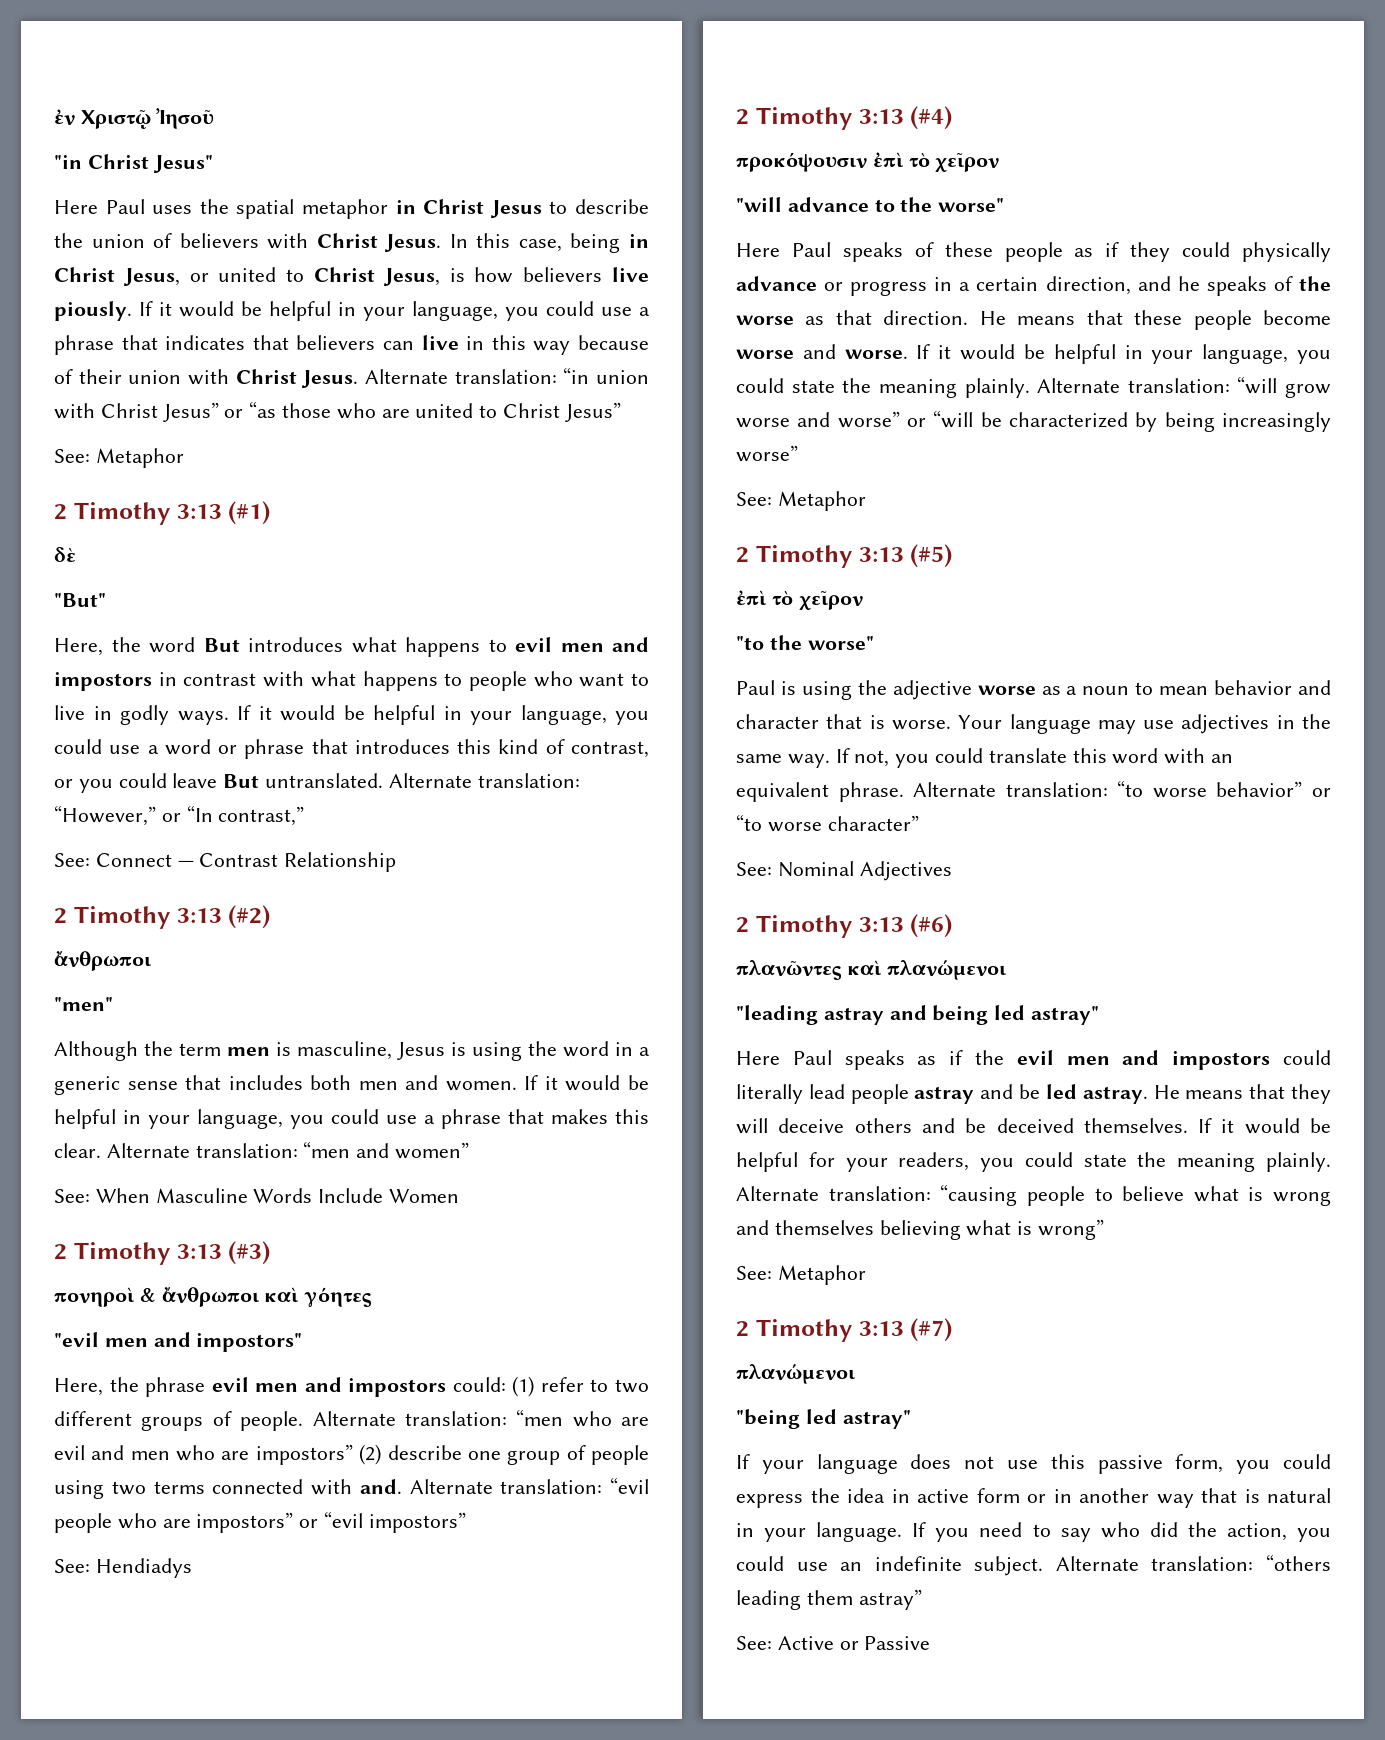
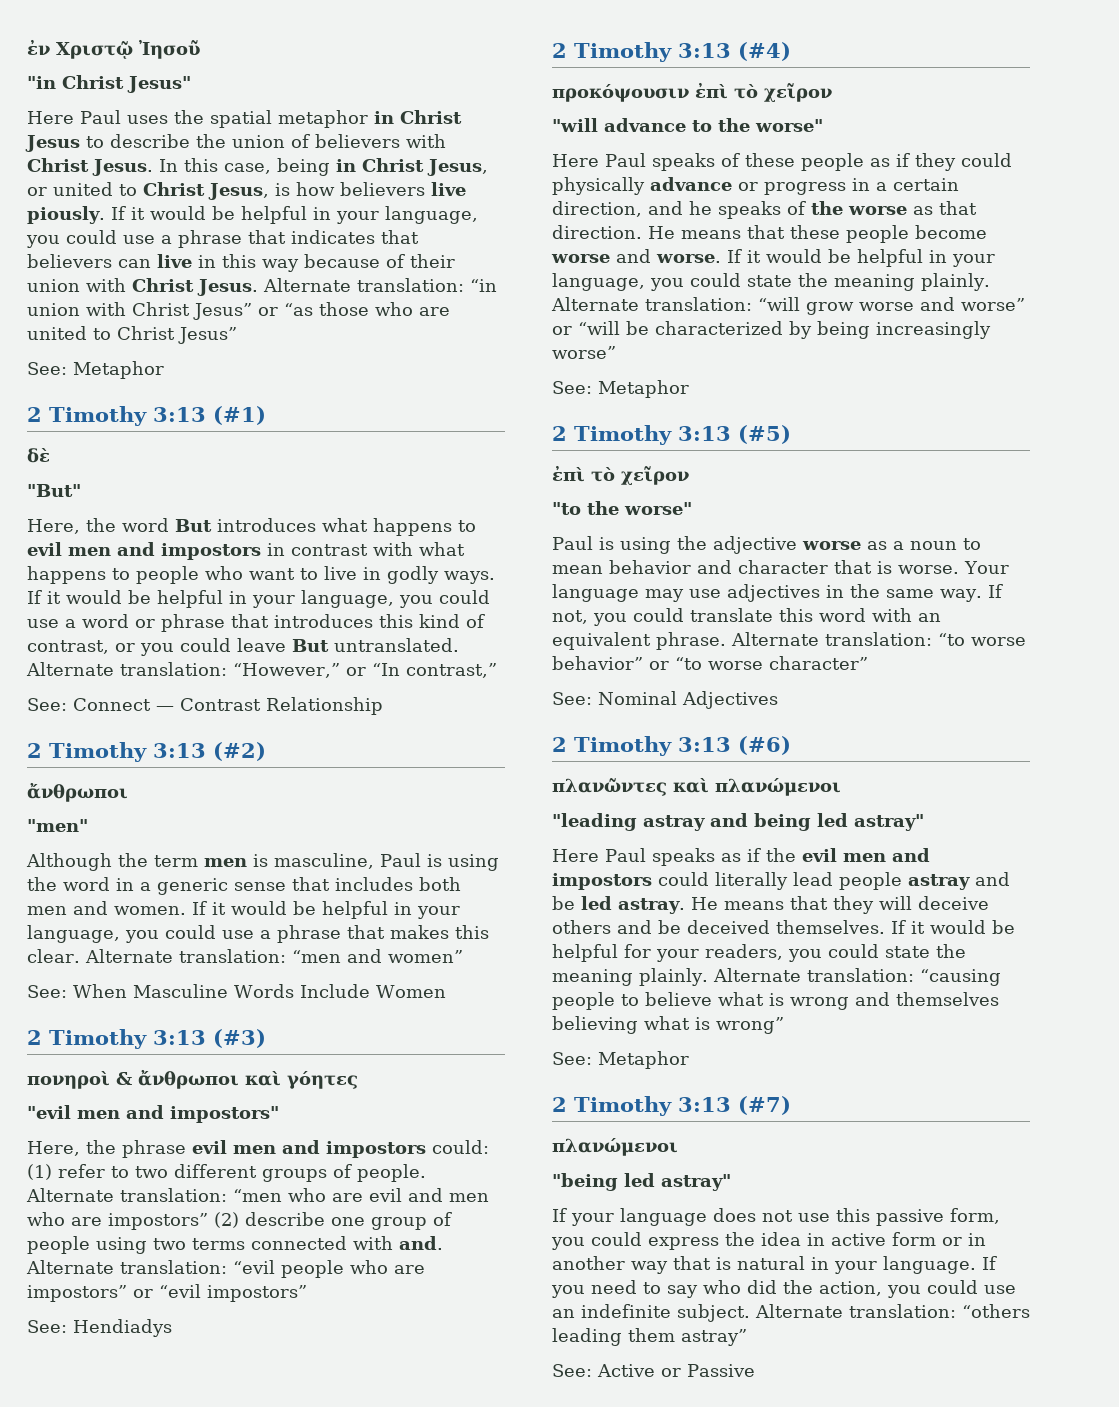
[397,1042,445,1060] Jesus -> [380,853,421,867] Paul

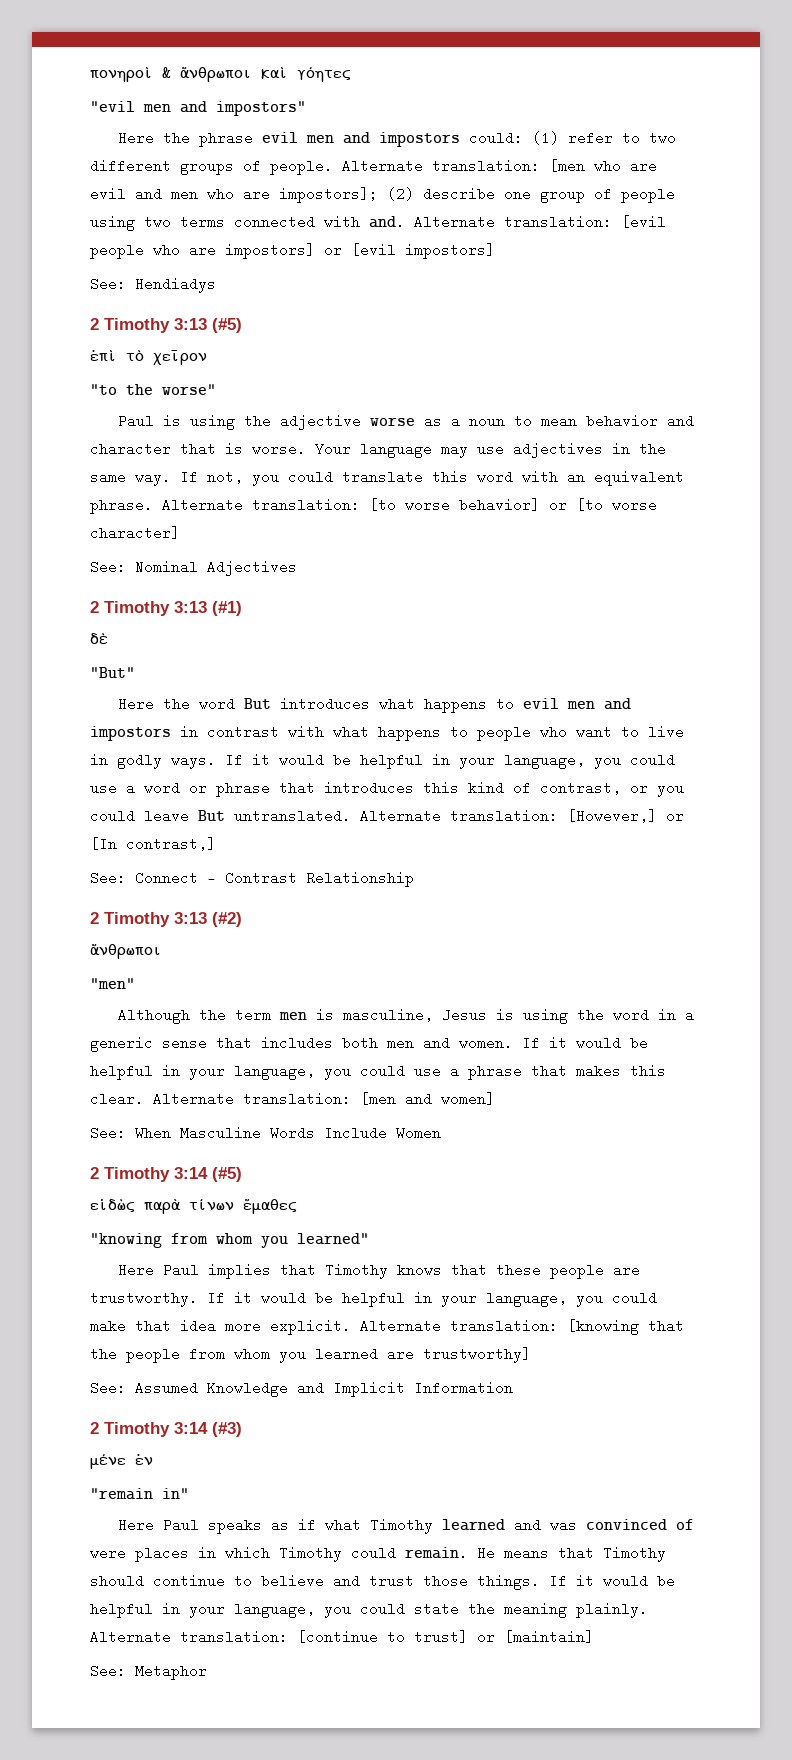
[27,39,200,60] [27,75,191,93] [27,110,462,128] [25,134,446,152] [27,158,488,176] [27,182,466,200] [27,206,478,224] [26,230,419,248] [27,254,455,272] [27,278,497,296] [27,302,450,320] [27,326,237,344] [27,361,164,379] ἐν Χριστῷ Ἰησοῦ // "in Christ Jesus" // Here Paul uses the spatial metaphor in Christ Jesus to describe the union of believers with Christ Jesus. In this case, being in Christ Jesus, or united to Christ Jesus, is how believers live piously. If it would be helpful in your language, you could use a phrase that indicates that believers can live in this way because of their union with Christ Jesus. Alternate translation: “in union with Christ Jesus” or “as those who are united to Christ Jesus” // See: Metaphor -> [90,67,351,82] [90,101,306,116] [118,131,677,147] [90,159,657,175] [90,187,675,203] [90,215,666,231] [90,243,495,259] [90,277,216,293] [90,318,242,333] [90,350,207,365] [90,384,216,395] [118,414,695,430] [90,442,666,458] [90,470,684,486] [90,498,657,514] [90,526,180,540] [90,560,297,576] πονηροὶ & ἄνθρωποι καὶ γόητες // "evil men and impostors" // Here the phrase evil men and impostors could: (1) refer to two different groups of people. Alternate translation: [men who are evil and men who are impostors]; (2) describe one group of people using two terms connected with and. Alternate translation: [evil people who are impostors] or [evil impostors] // See: Hendiadys // 2 Timothy 3:13 (#5) // ἐπὶ τὸ χεῖρον // "to the worse" // Paul is using the adjective worse as a noun to mean behavior and character that is worse. Your language may use adjectives in the same way. If not, you could translate this word with an equivalent phrase. Alternate translation: [to worse behavior] or [to worse character] // See: Nominal Adjectives
[27,519,80,534] Here, -> [118,697,155,711] Here
[233,663,497,678] “However,” or “In contrast,” -> [567,809,684,823] [90,837,216,851] [However,] or [In contrast,]
[380,853,421,867] Paul -> [442,1008,488,1022] Jesus
[291,949,463,963] “men and women” -> [360,1092,495,1106] [men and women]
[153,1029,266,1048] [27,1069,358,1089] [27,1105,279,1123] [27,1140,489,1158] [27,1164,426,1182] [26,1188,489,1202] [27,1212,452,1230] [27,1236,443,1254] [26,1260,425,1278] [27,1284,307,1302] [27,1319,172,1337] [552,42,791,62] [552,82,832,102] [552,118,823,132] [552,153,1012,171] [552,177,959,195] [552,201,977,219] [552,225,987,243] [551,249,721,263] 3:13 (#3) // πονηροὶ & ἄνθρωποι καὶ γόητες // "evil men and impostors" // Here, the phrase evil men and impostors could: (1) refer to two different groups of people. Alternate translation: “men who are evil and men who are impostors” (2) describe one group of people using two terms connected with and. Alternate translation: “evil people who are impostors” or “evil impostors” // See: Hendiadys // 2 Timothy 3:13 (#4) // προκόψουσιν ἐπὶ τὸ χεῖρον // "will advance to the worse" // Here Paul speaks of these people as if they could physically advance or progress in a certain direction, and he speaks of the worse as that direction. He means that these people become worse and worse. -> [174,1167,242,1182] [90,1199,297,1214] [90,1233,369,1248] [118,1263,641,1279] [90,1291,657,1307] [90,1319,684,1335] [90,1347,531,1363] [90,1381,513,1397] [90,1422,242,1437] [90,1454,153,1469] [90,1488,189,1500] [118,1518,695,1534] [90,1546,666,1562] [90,1574,540,1590] 3:14 (#5) // εἰδὼς παρὰ τίνων ἔμαθες // "knowing from whom you learned" // Here Paul implies that Timothy knows that these people are trustworthy. If it would be helpful in your language, you could make that idea more explicit. Alternate translation: [knowing that the people from whom you learned are trustworthy] // See: Assumed Knowledge and Implicit Information // 2 Timothy 3:14 (#3) // μένε ἐν // "remain in" // Here Paul speaks as if what Timothy learned and was convinced of were places in which Timothy could remain. He means that Timothy should continue to believe and trust those things.
[758,297,1025,315] [552,321,991,339] [552,346,616,359] [552,380,689,398] [552,425,791,445] [552,465,689,485] [552,501,692,515] [552,536,981,554] [552,560,1009,574] [552,584,1003,602] [552,608,941,626] [552,632,1026,650] [552,656,868,670] [552,691,778,709] [552,736,791,756] [552,778,841,796] [552,813,924,831] [552,848,930,866] [552,872,1010,890] [552,896,989,914] [552,920,1015,934] [552,944,966,962] [552,968,1001,986] [552,992,999,1010] [552,1016,784,1034] [552,1051,689,1069] [552,1096,791,1116] [552,1138,678,1156] [552,1173,731,1191] [552,1208,1000,1226] [551,1232,986,1250] [552,1256,997,1274] [551,1280,1016,1298] [552,1304,1030,1322] [552,1328,747,1346] [552,1364,755,1377] “will grow worse and worse” or “will be characterized by being increasingly worse” // See: Metaphor // 2 Timothy 3:13 (#5) // ἐπὶ τὸ χεῖρον // "to the worse" // Paul is using the adjective worse as a noun to mean behavior and character that is worse. Your language may use adjectives in the same way. If not, you could translate this word with an equivalent phrase. Alternate translation: “to worse behavior” or “to worse character” // See: Nominal Adjectives // 2 Timothy 3:13 (#6) // πλανῶντες καὶ πλανώμενοι // "leading astray and being led astray" // Here Paul speaks as if the evil men and impostors could literally lead people astray and be led astray. He means that they will deceive others and be deceived themselves. If it would be helpful for your readers, you could state the meaning plainly. Alternate translation: “causing people to believe what is wrong and themselves believing what is wrong” // See: Metaphor // 2 Timothy 3:13 (#7) // πλανώμενοι // "being led astray" // If your language does not use this passive form, you could express the idea in active form or in another way that is natural in your language. If you need to say who did the action, you could use an indefinite subject. Alternate translation: “others leading them astray” // See: Active or Passive -> [297,1630,594,1644] [90,1664,207,1680] [continue to trust] or [maintain] // See: Metaphor

